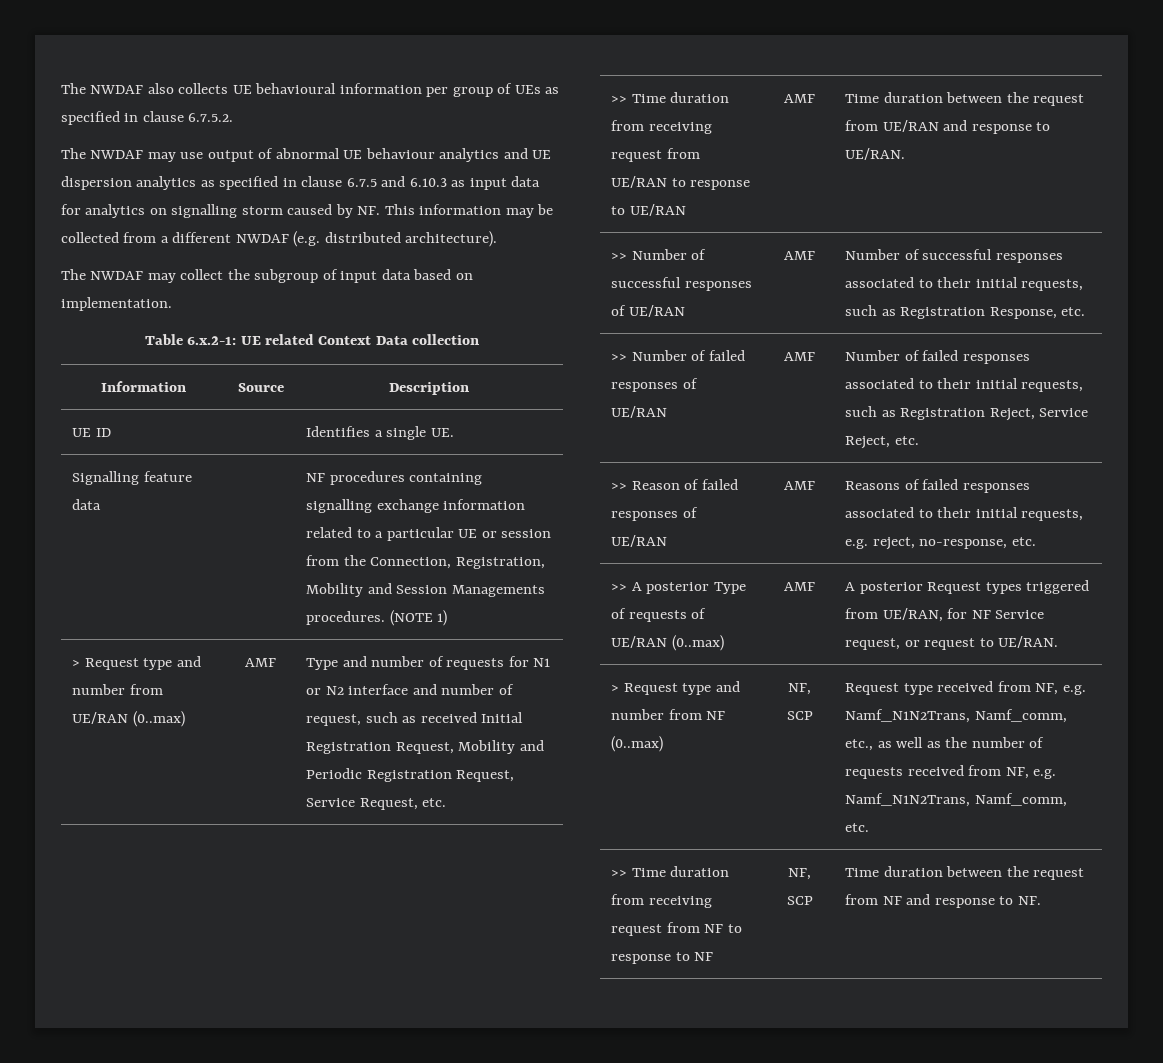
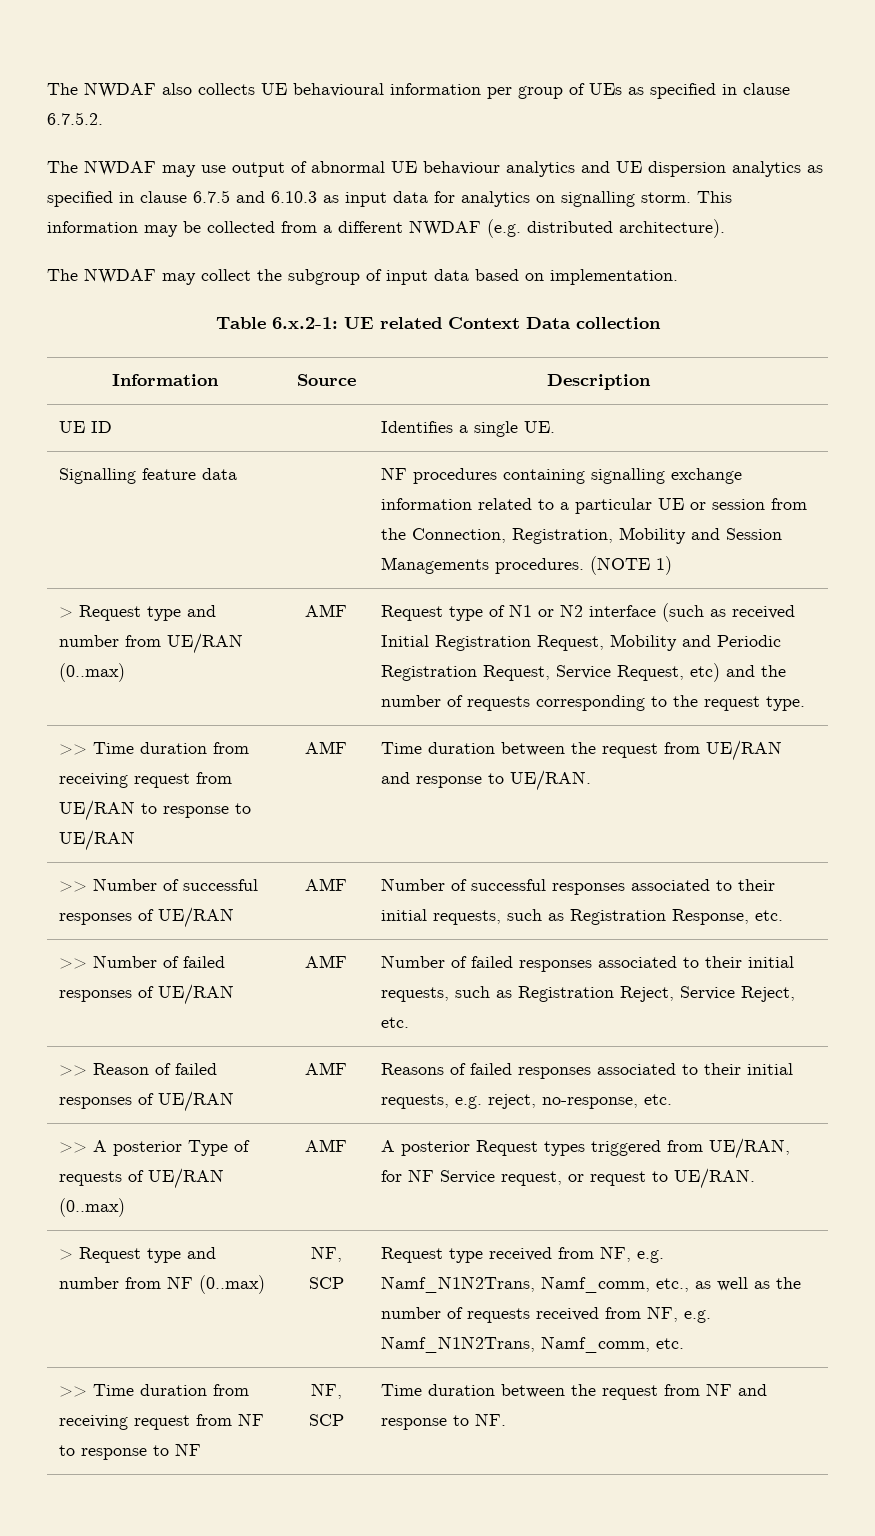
[241,204,381,218] storm caused by NF. -> [641,192,691,203] storm.
[306,656,551,670] [306,684,514,695] [306,712,398,726] Type and number of requests for N1 or N2 interface and number of request, such -> [381,603,705,622] Request type of N1 or N2 interface (such
[422,798,447,807] etc. -> [690,663,787,682] [381,695,806,711] etc) and the number of requests corresponding to the request type.

